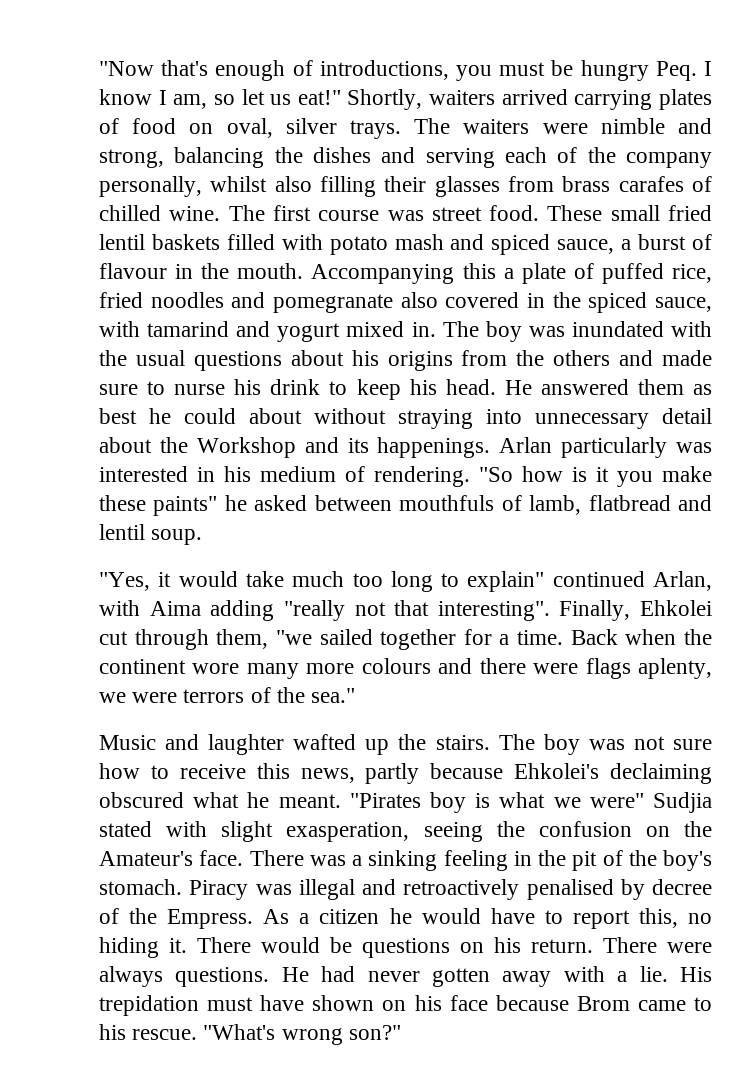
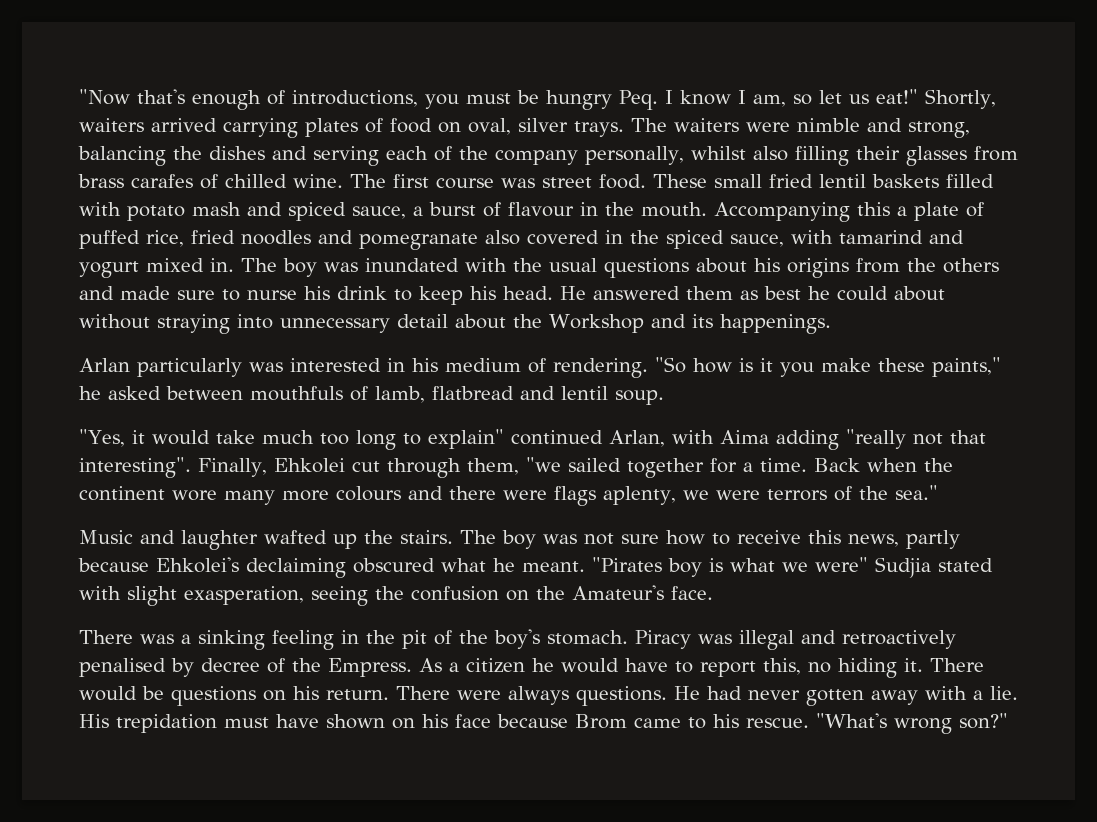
(491, 447) none -> (831, 324) //
[153,496,218,516] paints" -> [932,357,1001,377] paints,"
(244, 858) none -> (713, 593) //

